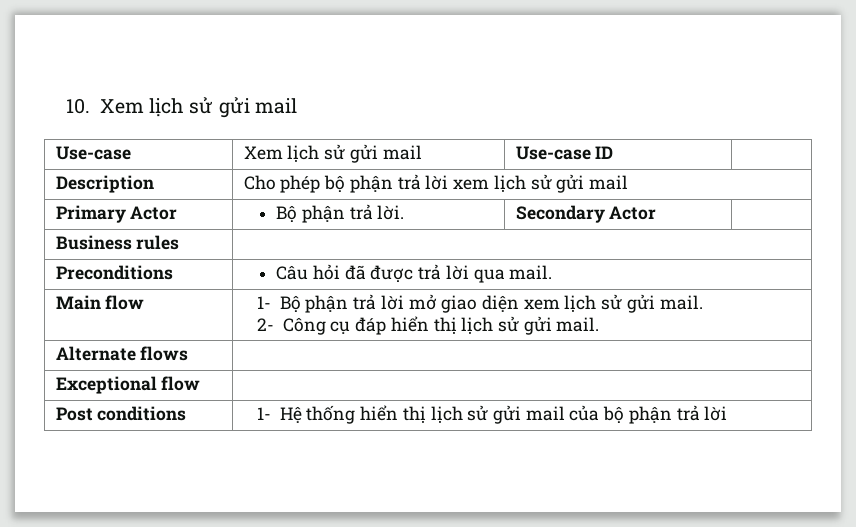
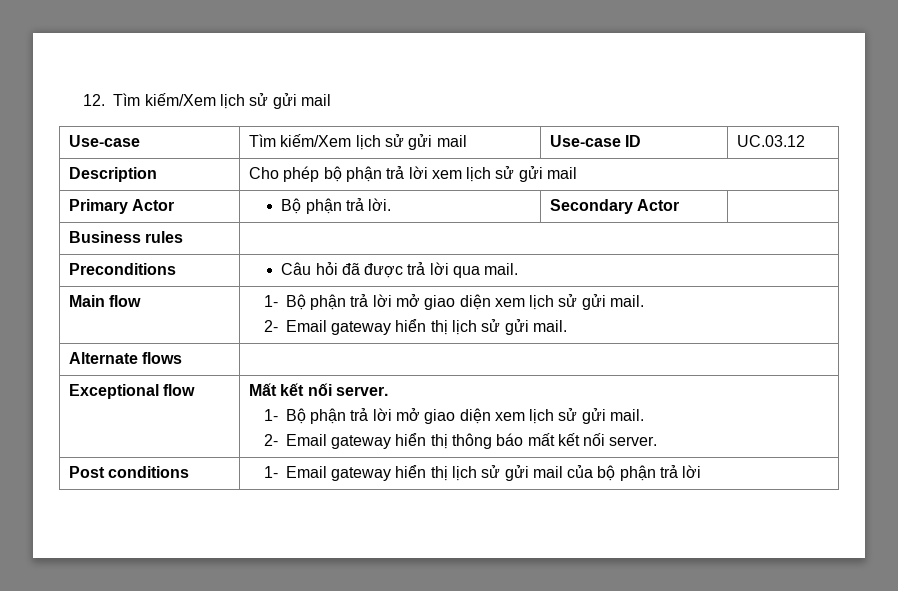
[65,98,144,114] 10. Xem -> [83,93,216,106] 12. Tìm kiếm/Xem
[243,146,283,160] Xem -> [248,134,352,147] Tìm kiếm/Xem
(614, 152) none -> [736,135,805,147] UC.03.12
[282,317,387,335] Công cụ đáp -> [285,320,391,335] Email gateway
(201, 383) none -> [248,383,388,396] [263,408,645,424] [263,433,658,449] Mất kết nối server. // 1- Bộ phận trả lời mở giao diện xem lịch sử gửi mail. // 2- Email gateway hiển thị thông báo mất kết nối server.
[279,405,356,424] Hệ thống -> [285,466,391,481] Email gateway

